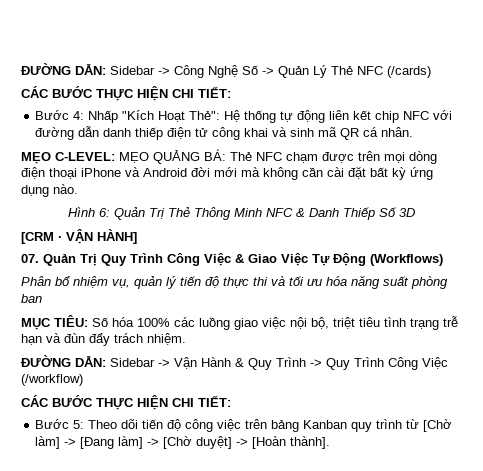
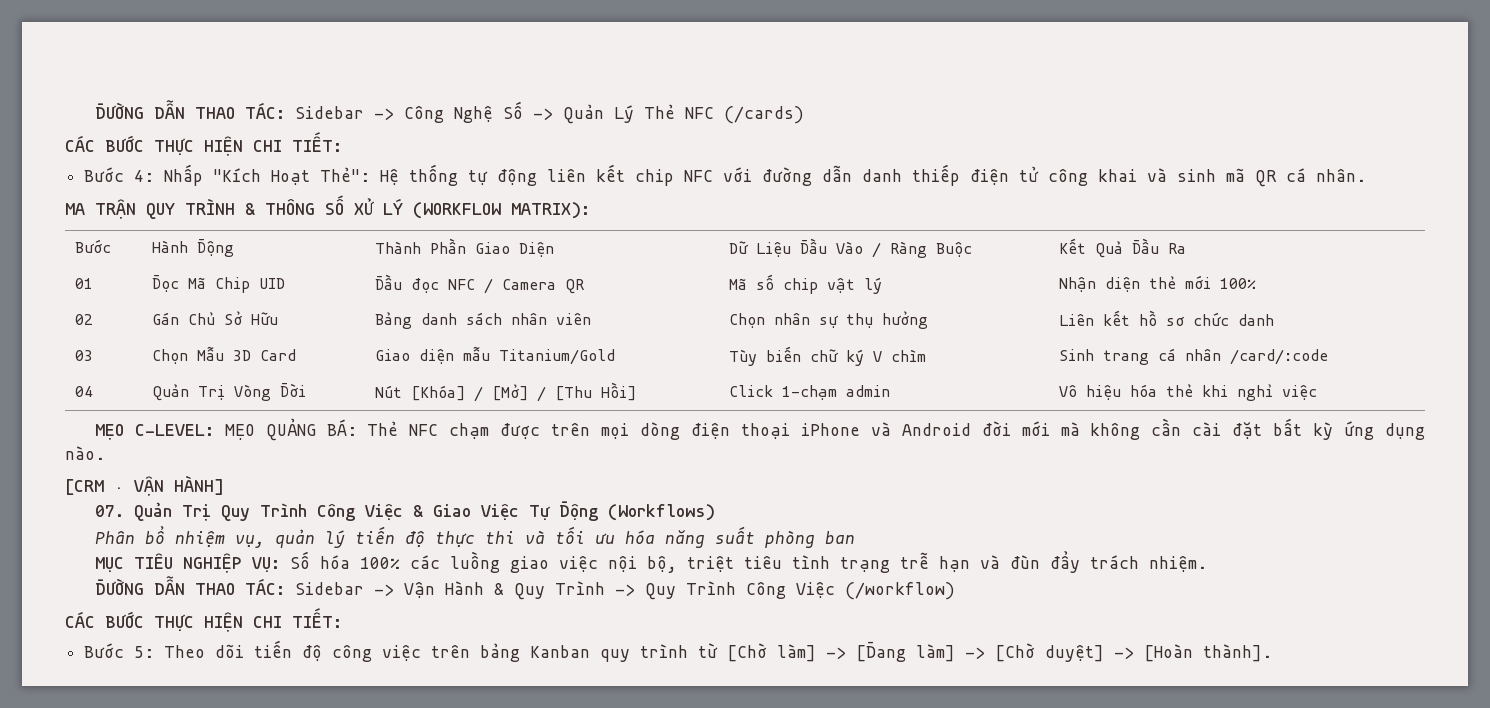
[21,63,106,75] ĐƯỜNG DẪN: -> [94,100,285,119] ĐƯỜNG DẪN THAO TÁC:
(414, 132) none -> [65,195,590,219] [75,239,112,253] [152,239,235,257] [375,238,555,257] [729,238,973,258] [1059,238,1187,258] [75,278,94,289] [152,275,286,293] [375,274,585,294] [729,274,883,294] [1059,275,1257,292] [75,314,94,325] [152,311,279,325] [375,312,592,329] [729,311,929,329] [1059,310,1275,326] [75,350,94,361] [152,346,297,364] [375,346,616,365] [729,346,927,366] [1059,348,1329,365] [75,386,94,397] [152,383,307,401] [375,382,637,402] [729,385,891,400] [1059,384,1318,401] // MA TRẬN QUY TRÌNH & THÔNG SỐ XỬ LÝ (WORKFLOW MATRIX): // Bước | Hành Động | Thành Phần Giao Diện | Dữ Liệu Đầu Vào / Ràng Buộc | Kết Quả Đầu Ra // 01 | Đọc Mã Chip UID | Đầu đọc NFC / Camera QR | Mã số chip vật lý | Nhận diện thẻ mới 100% // 02 | Gán Chủ Sở Hữu | Bảng danh sách nhân viên | Chọn nhân sự thụ hưởng | Liên kết hồ sơ chức danh // 03 | Chọn Mẫu 3D Card | Giao diện mẫu Titanium/Gold | Tùy biến chữ ký V chìm | Sinh trang cá nhân /card/:code // 04 | Quản Trị Vòng Đời | Nút [Khóa] / [Mở] / [Thu Hồi] | Click 1-chạm admin | Vô hiệu hóa thẻ khi nghỉ việc
[68,207,415,220] // Hình 6: Quản Trị Thẻ Thông Minh NFC & Danh Thiếp Số 3D -> (105, 453) none
[54,315,88,327] TIÊU: -> [133,553,280,573] TIÊU NGHIỆP VỤ:
[75,356,106,367] DẪN: -> [153,576,285,595] DẪN THAO TÁC:

